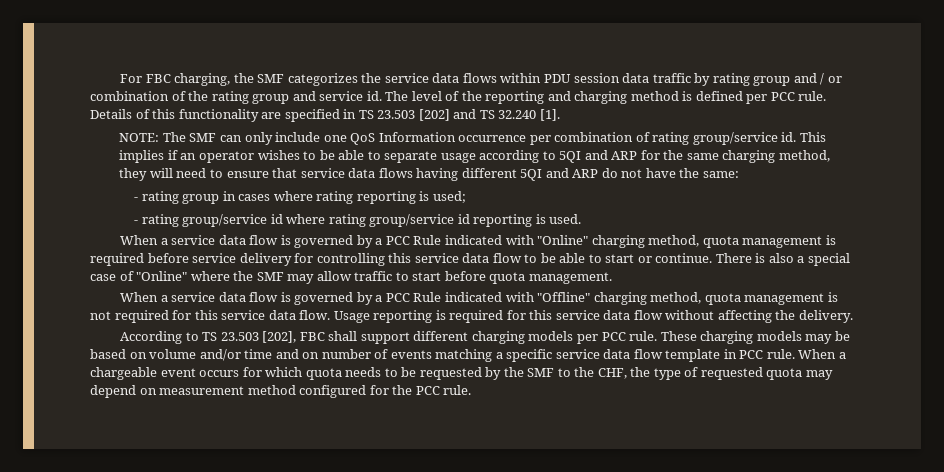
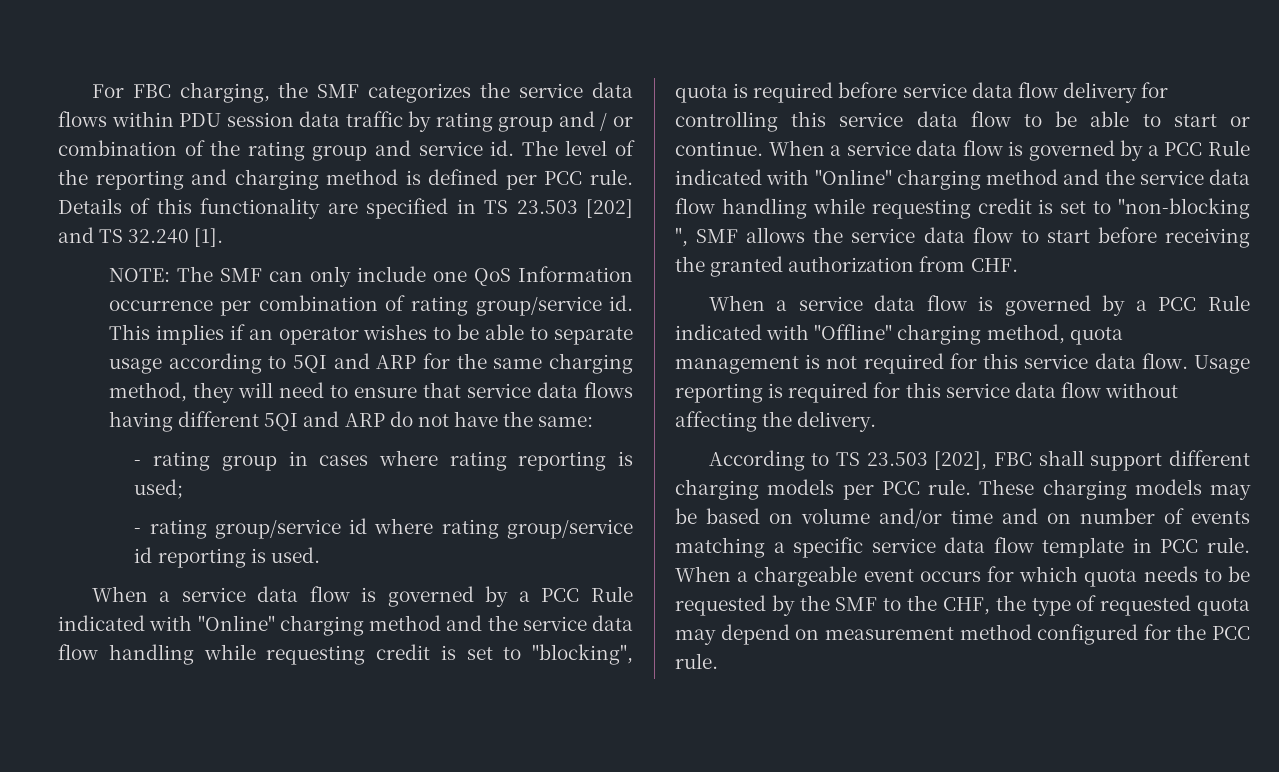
[648,235,823,248] method, quota management -> [369,615,633,631] [58,644,633,665] [675,85,728,103] method and the service data flow handling while requesting credit is set to "blocking", quota
(237, 258) none -> [971,82,1058,98] data flow
[715,253,850,266] [90,271,612,284] There is also a special case of "Online" where the SMF may allow traffic to start before quota management. -> [768,140,1250,161] [675,169,1250,190] [675,198,1250,219] [675,227,1250,248] [675,256,1018,277] When a service data flow is governed by a PCC Rule indicated with "Online" charging method and the service data flow handling while requesting credit is set to "non-blocking ", SMF allows the service data flow to start before receiving the granted authorization from CHF.

